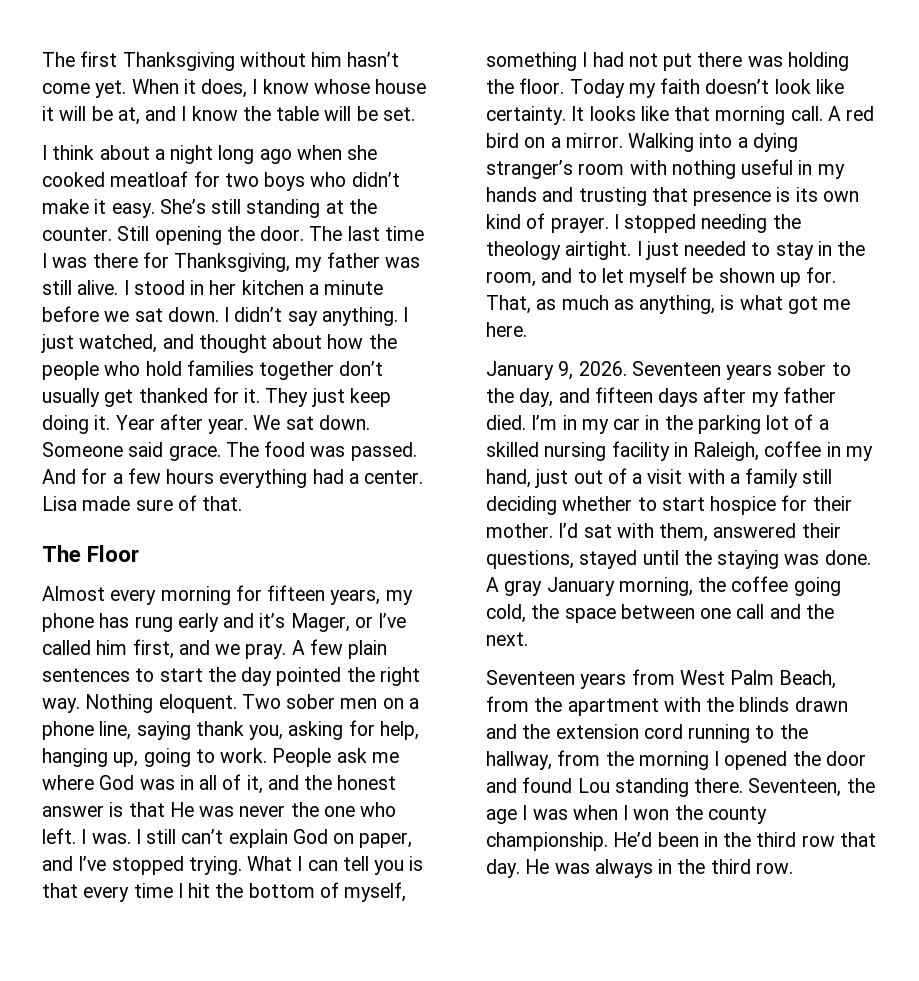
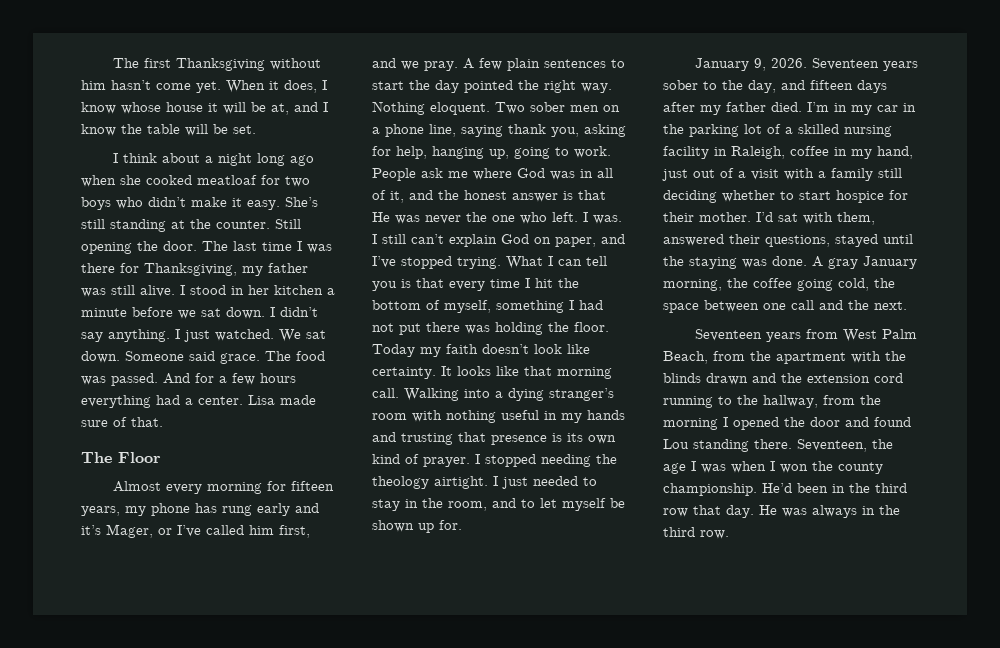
[79,334,397,353] [42,360,384,380] [42,387,391,407] [42,414,249,434] watched, and thought about how the people who hold families together don’t usually get thanked for it. They just keep doing it. Year after year. -> [215,329,274,341] watched.
[827,106,875,121] [486,133,623,148] A red bird on a mirror. -> (399, 393) none
[486,295,851,314] [486,322,527,337] That, as much as anything, is what got me here. -> (462, 525) none

